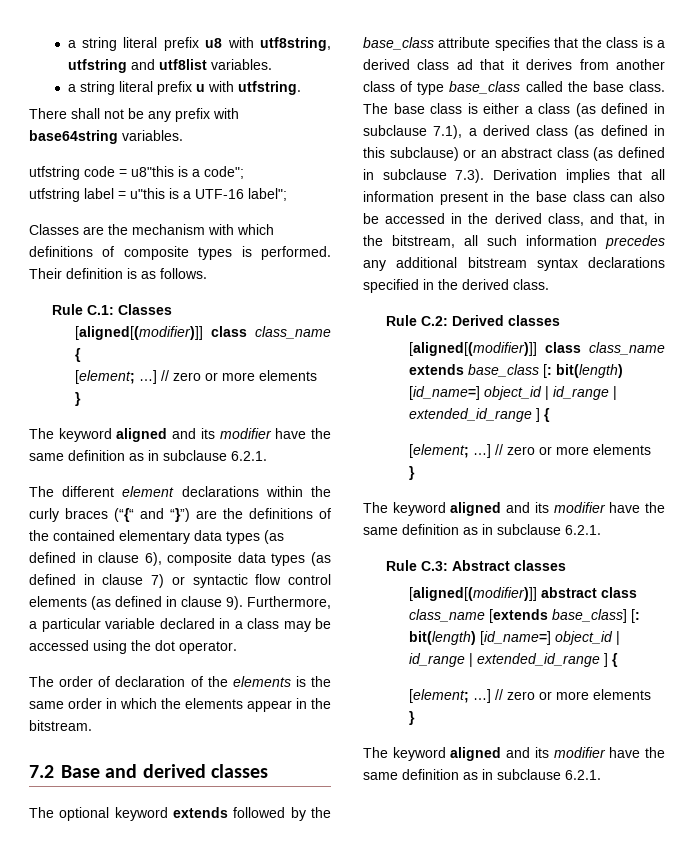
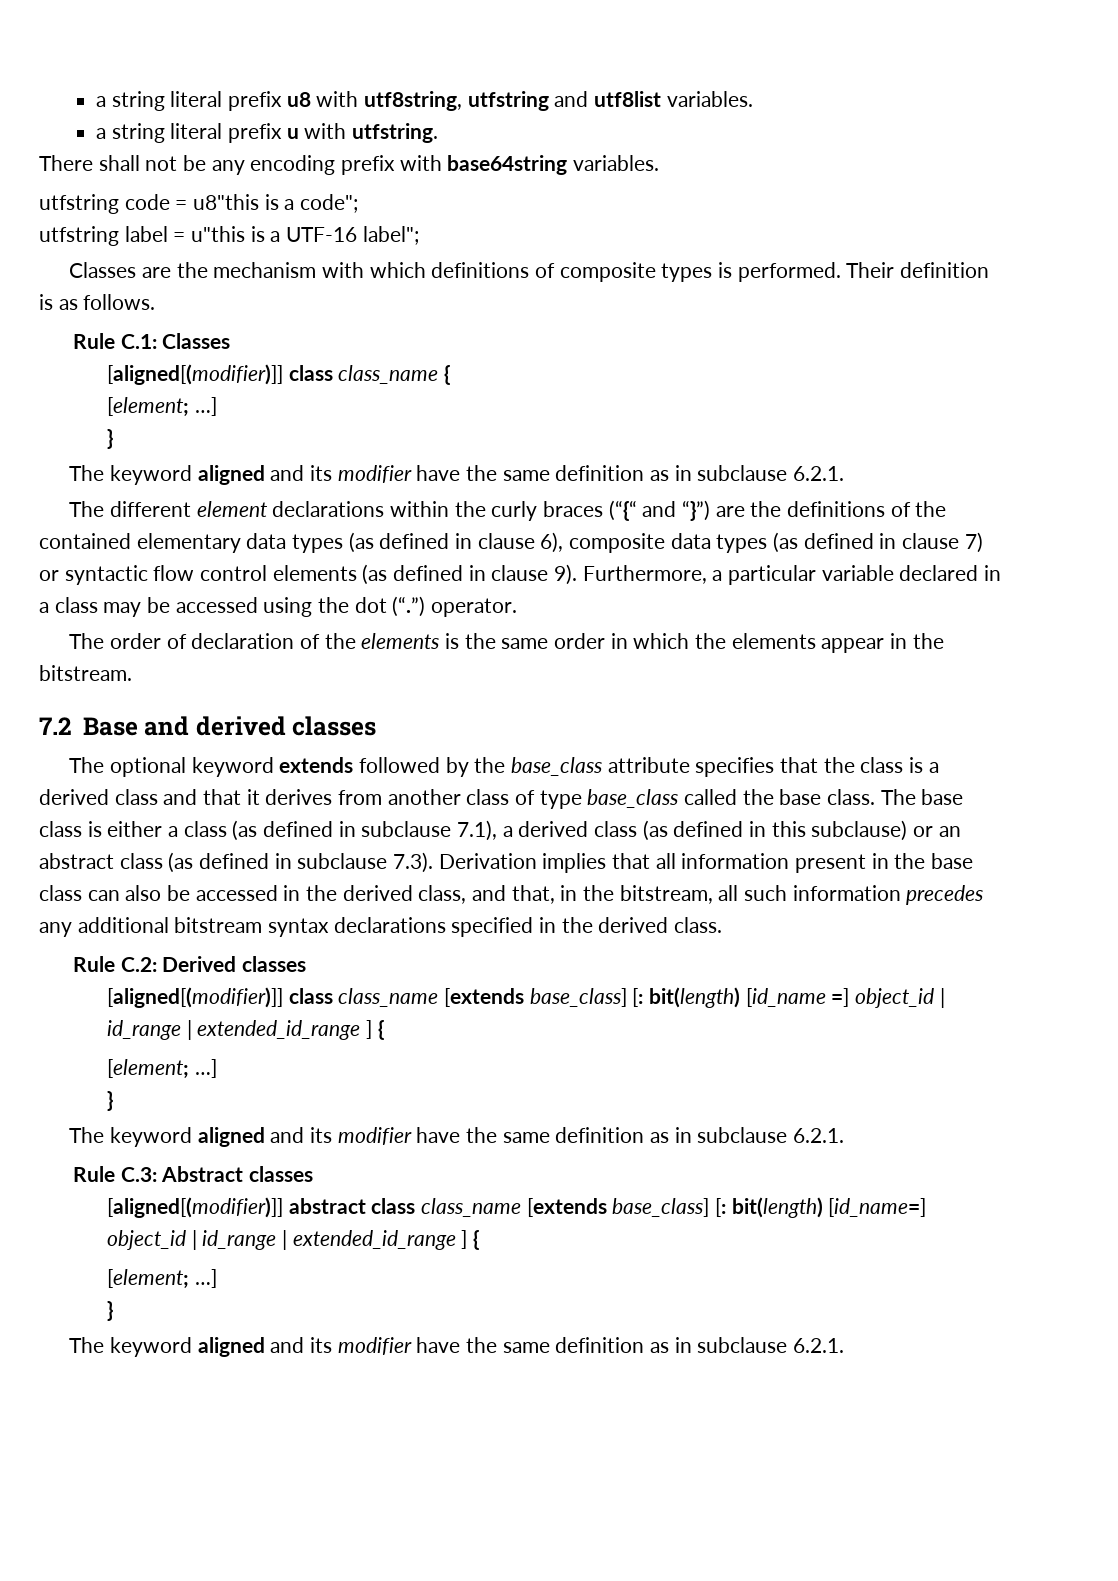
(171, 116) none -> [250,155,336,175] encoding
[161,370,318,381] // zero or more elements -> (217, 406) none
(175, 645) none -> [392,596,426,617] (“.”)
[456,59,473,70] ad -> [163,789,198,805] and
[409,364,624,378] [409,386,618,400] [409,408,551,422] [409,444,652,458] extends base_class [: bit(length) [id_name=] object_id | id_range | extended_id_range ] { // [element; …] // zero or more elements -> [444,987,945,1008] [107,1020,384,1040] [107,1059,217,1079] [extends base_class] [: bit(length) [id_name =] object_id | id_range | extended_id_range ] { // [element; …]
[495,689,652,700] // zero or more elements -> (217, 1278) none

